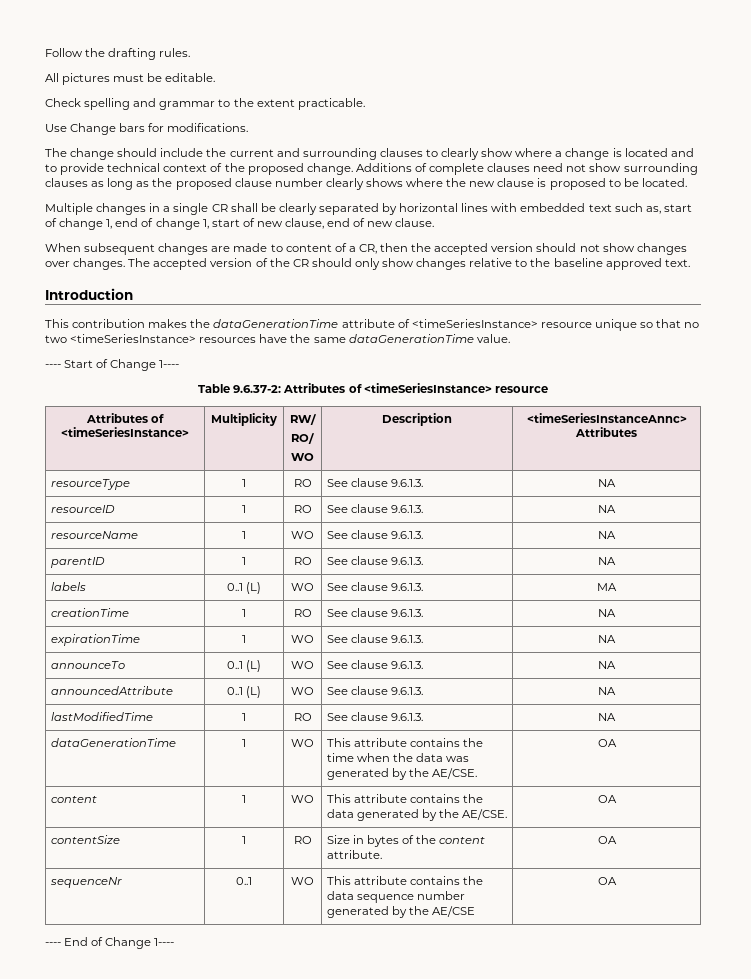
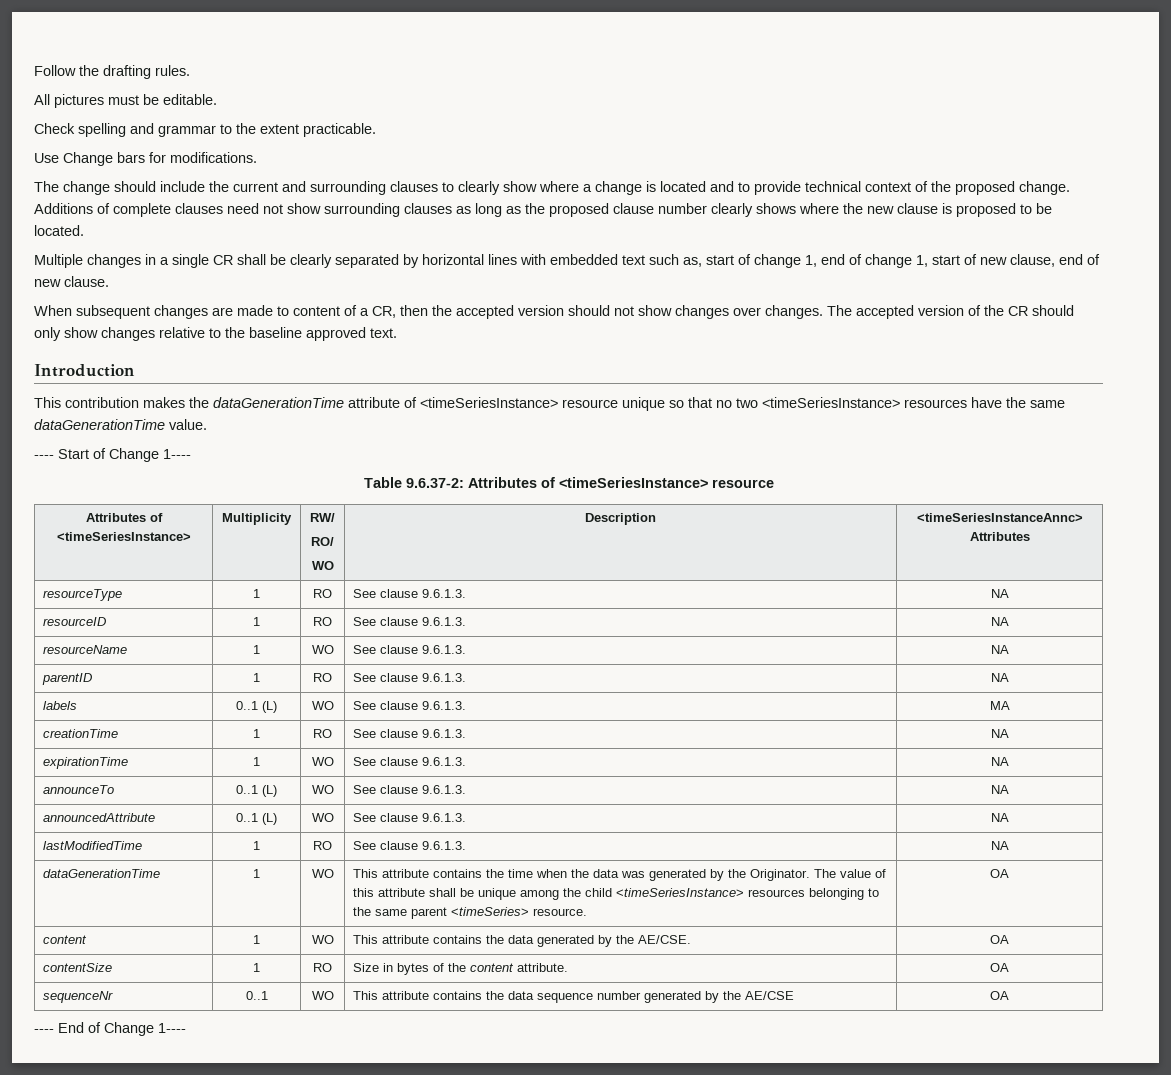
[432,768,478,779] AE/CSE. -> [749,869,886,881] [352,888,879,900] [352,907,587,919] Originator. The value of this attribute shall be unique among the child <timeSeriesInstance> resources belonging to the same parent <timeSeries> resource.

